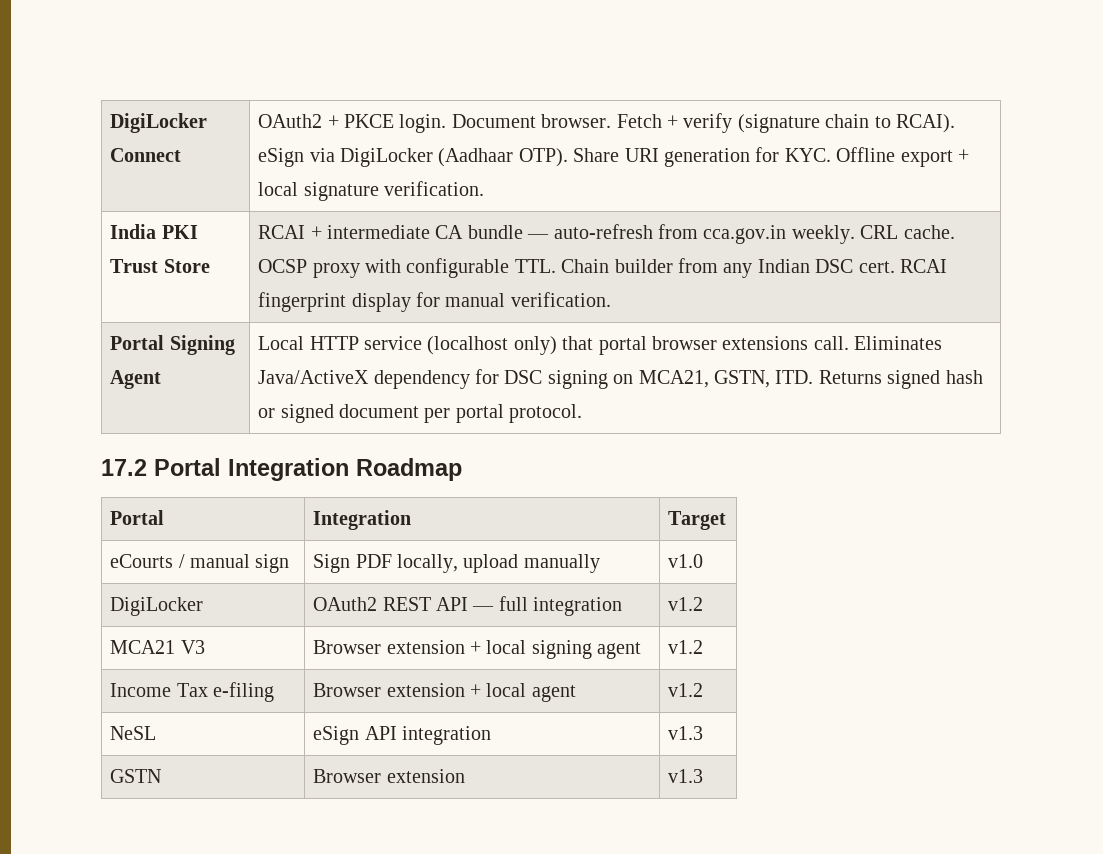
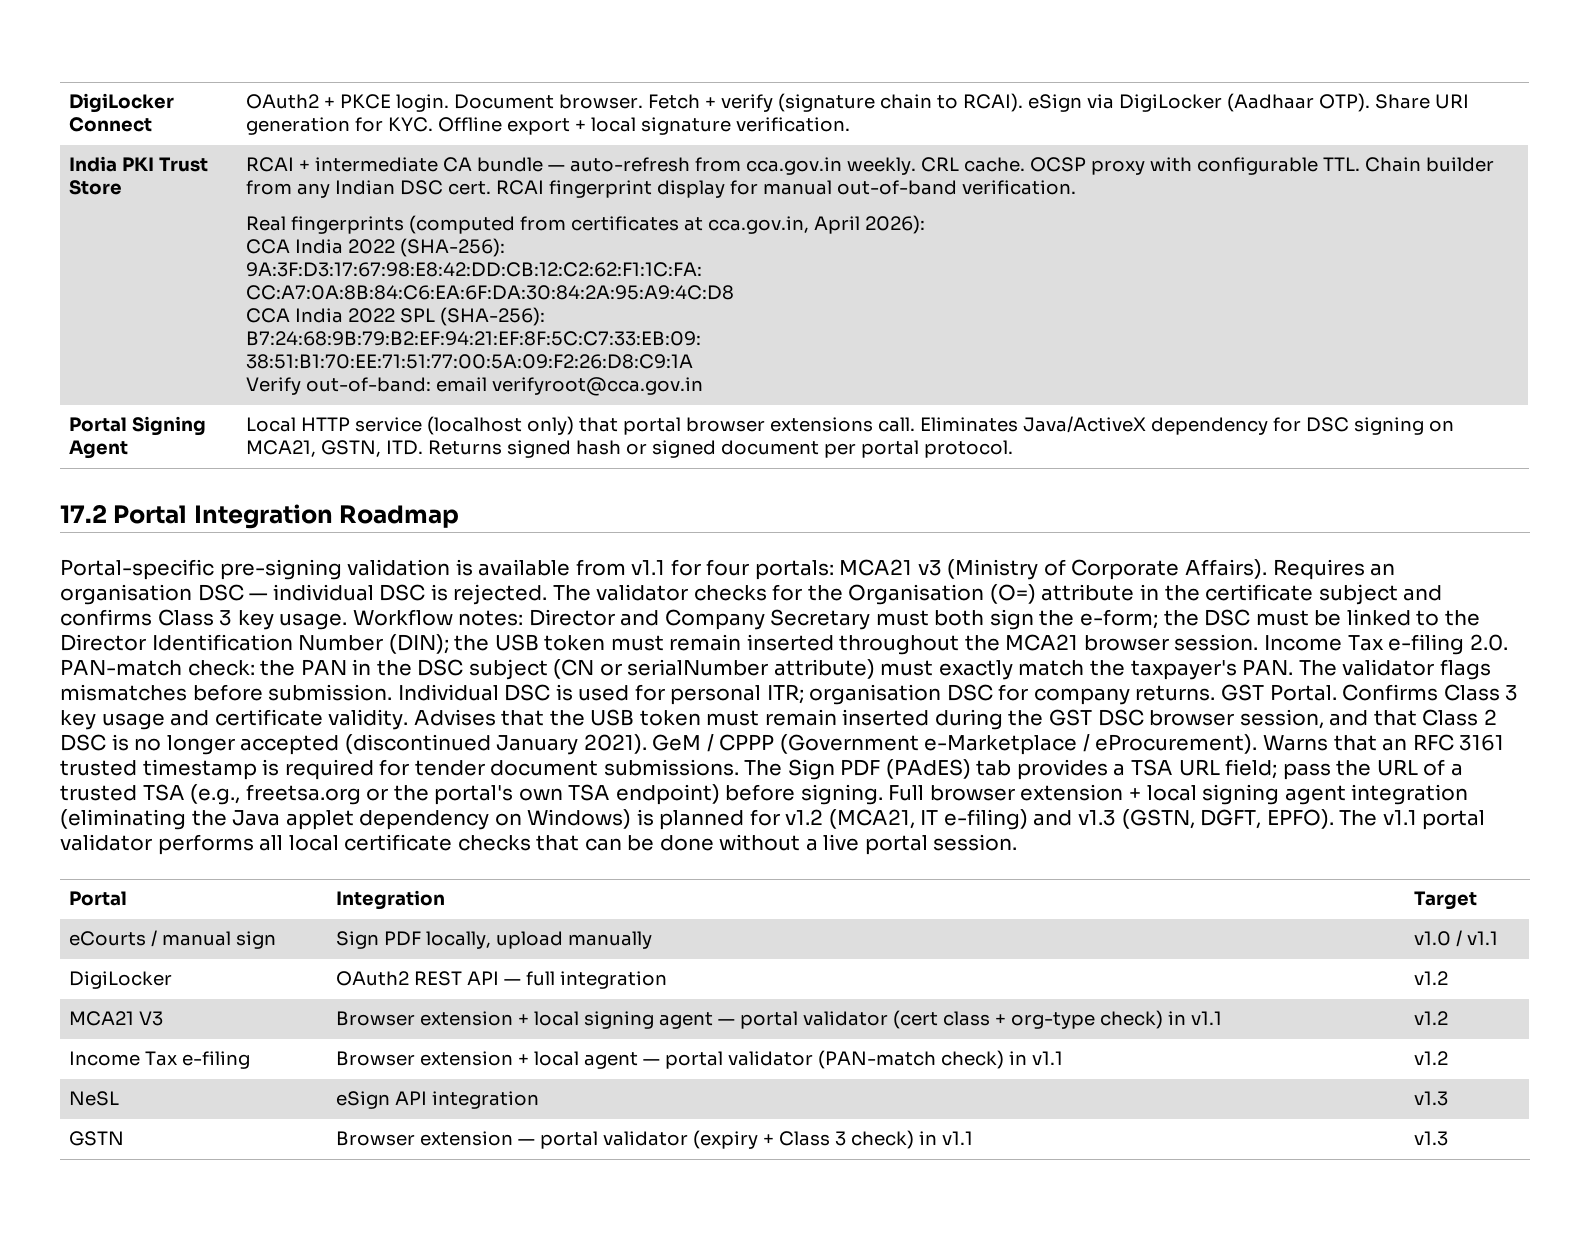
[510,292,611,307] verification. -> [836,180,1076,195] [245,215,925,234] [245,238,505,257] [245,262,702,277] [245,285,734,300] [245,307,545,326] [245,331,701,346] [245,354,693,369] [245,377,703,396] out-of-band verification. // Real fingerprints (computed from certificates at cca.gov.in, April 2026): // CCA India 2022 (SHA-256): // 9A:3F:D3:17:67:98:E8:42:DD:CB:12:C2:62:F1:1C:FA: // CC:A7:0A:8B:84:C6:EA:6F:DA:30:84:2A:95:A9:4C:D8 // CCA India 2022 SPL (SHA-256): // B7:24:68:9B:79:B2:EF:94:21:EF:8F:5C:C7:33:EB:09: // 38:51:B1:70:EE:71:51:77:00:5A:09:F2:26:D8:C9:1A // Verify out-of-band: email verifyroot@cca.gov.in
(462, 469) none -> [60,559,1396,580] [60,584,1443,605] [60,609,1480,630] [60,634,1508,655] [60,659,1491,680] [60,684,1519,705] [60,709,1497,730] [60,734,1505,755] [60,759,1463,780] [60,784,1469,805] [60,809,1486,830] [60,834,1018,855] // Portal-specific pre-signing validation is available from v1.1 for four portals: MCA21 v3 (Ministry of Corporate Affairs). Requires an organisation DSC — individual DSC is rejected. The validator checks for the Organisation (O=) attribute in the certificate subject and confirms Class 3 key usage. Workflow notes: Director and Company Secretary must both sign the e-form; the DSC must be linked to the Director Identification Number (DIN); the USB token must remain inserted throughout the MCA21 browser session. Income Tax e-filing 2.0. PAN-match check: the PAN in the DSC subject (CN or serialNumber attribute) must exactly match the taxpayer's PAN. The validator flags mismatches before submission. Individual DSC is used for personal ITR; organisation DSC for company returns. GST Portal. Confirms Class 3 key usage and certificate validity. Advises that the USB token must remain inserted during the GST DSC browser session, and that Class 2 DSC is no longer accepted (discontinued January 2021). GeM / CPPP (Government e-Marketplace / eProcurement). Warns that an RFC 3161 trusted timestamp is required for tender document submissions. The Sign PDF (PAdES) tab provides a TSA URL field; pass the URL of a trusted TSA (e.g., freetsa.org or the portal's own TSA endpoint) before signing. Full browser extension + local signing agent integration (eliminating the Java applet dependency on Windows) is planned for v1.2 (MCA21, IT e-filing) and v1.3 (GSTN, DGFT, EPFO). The v1.1 portal validator performs all local certificate checks that can be done without a live portal session.
(704, 561) none -> [1455,930,1498,947] / v1.1
(642, 650) none -> [717,1010,1222,1029] — portal validator (cert class + org-type check) in v1.1
(576, 693) none -> [642,1050,1063,1069] — portal validator (PAN-match check) in v1.1
(465, 776) none -> [517,1130,973,1149] — portal validator (expiry + Class 3 check) in v1.1

